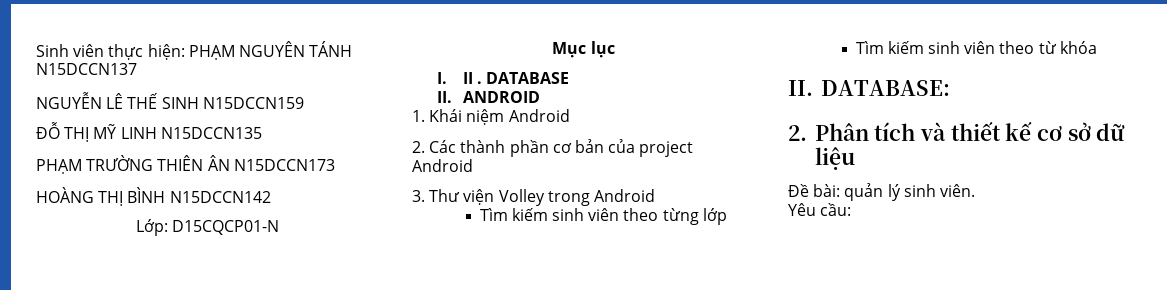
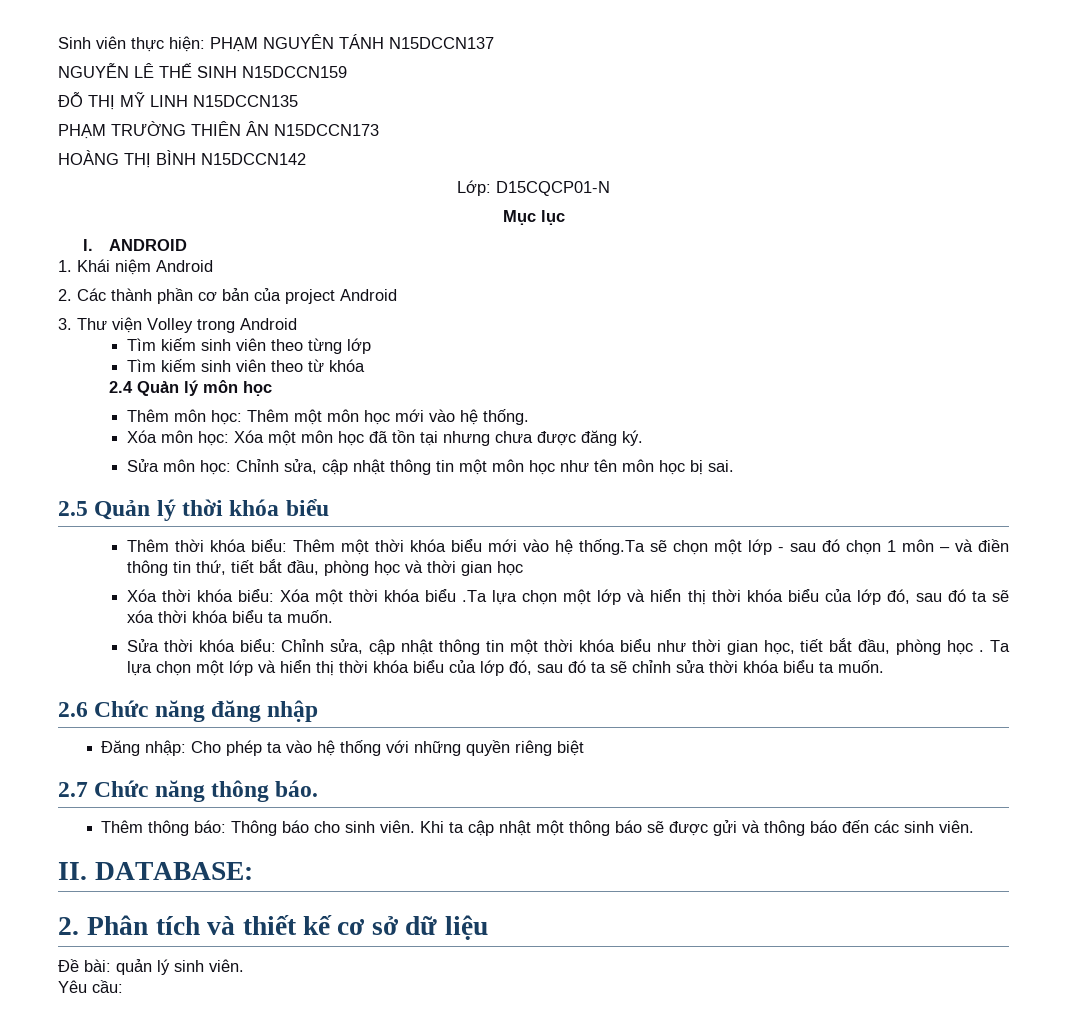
[462,72,570,84] [437,91,453,103] II . DATABASE // II. -> (94, 245) none
(1097, 47) none -> [108,380,272,396] [126,409,529,425] [126,430,643,446] [126,459,734,475] [58,499,329,521] [126,539,1009,555] [126,559,523,576] [126,589,1009,605] [126,610,333,623] [126,638,1010,655] [126,660,884,676] [58,700,319,722] [101,740,585,756] [58,780,319,802] [101,820,975,836] // 2.4 Quản lý môn học // Thêm môn học: Thêm một môn học mới vào hệ thống. // Xóa môn học: Xóa một môn học đã tồn tại nhưng chưa được đăng ký. // Sửa môn học: Chỉnh sửa, cập nhật thông tin một môn học như tên môn học bị sai. // 2.5 Quản lý thời khóa biểu // Thêm thời khóa biểu: Thêm một thời khóa biểu mới vào hệ thống.Ta sẽ chọn một lớp - sau đó chọn 1 môn – và điền thông tin thứ, tiết bắt đầu, phòng học và thời gian học // Xóa thời khóa biểu: Xóa một thời khóa biểu .Ta lựa chọn một lớp và hiển thị thời khóa biểu của lớp đó, sau đó ta sẽ xóa thời khóa biểu ta muốn. // Sửa thời khóa biểu: Chỉnh sửa, cập nhật thông tin một thời khóa biểu như thời gian học, tiết bắt đầu, phòng học . Ta lựa chọn một lớp và hiển thị thời khóa biểu của lớp đó, sau đó ta sẽ chỉnh sửa thời khóa biểu ta muốn. // 2.6 Chức năng đăng nhập // Đăng nhập: Cho phép ta vào hệ thống với những quyền riêng biệt // 2.7 Chức năng thông báo. // Thêm thông báo: Thông báo cho sinh viên. Khi ta cập nhật một thông báo sẽ được gửi và thông báo đến các sinh viên.

